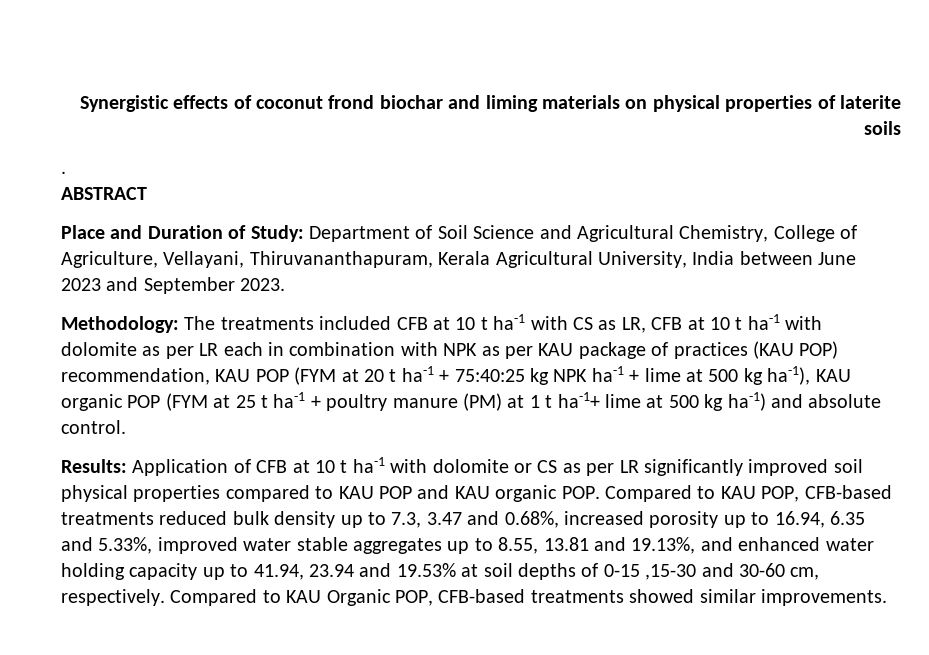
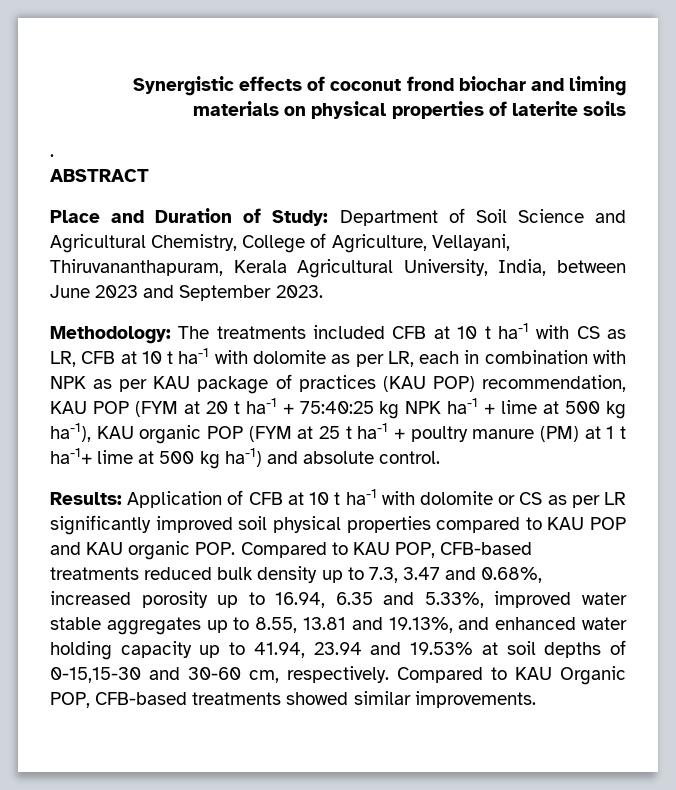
[692,251,735,265] India -> [498,259,547,276] India,
[199,343,219,356] LR -> [387,351,414,367] LR,
[603,564,697,580] 0-15 ,15-30 -> [50,667,141,683] 0-15,15-30

